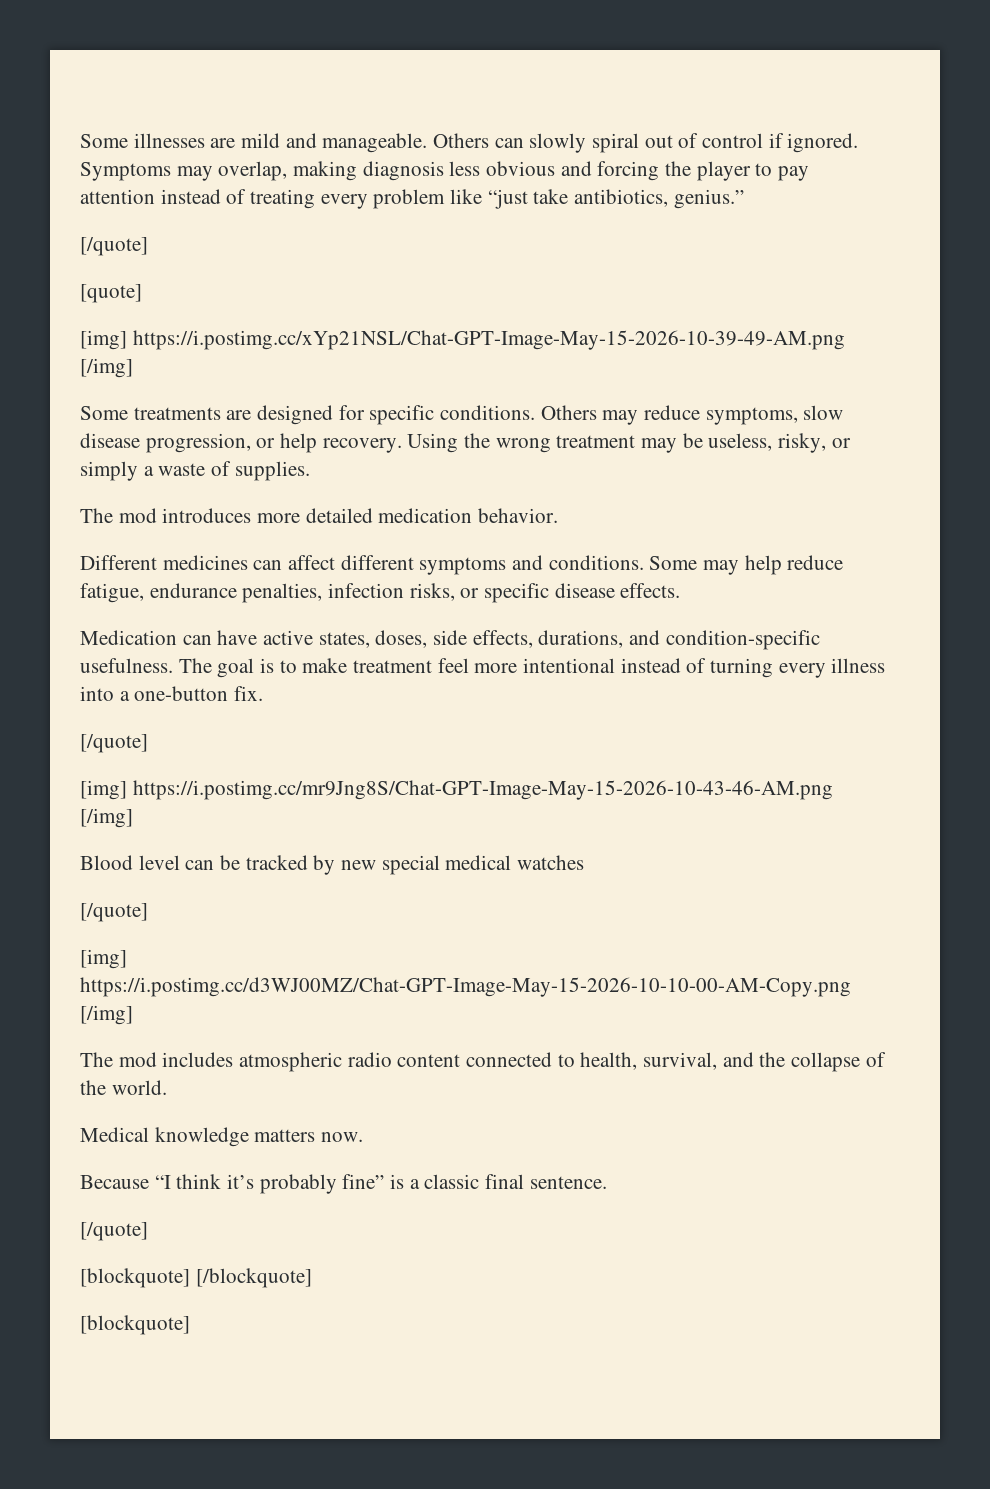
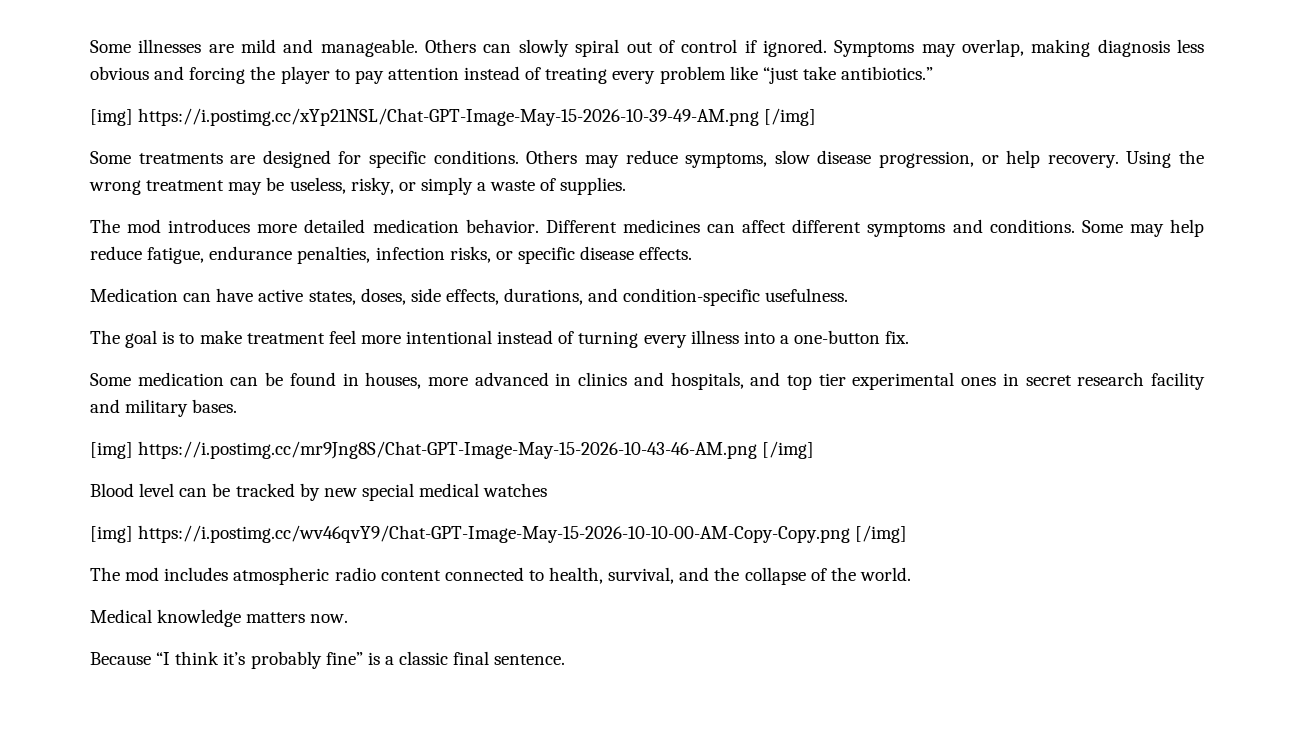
[574,189,744,209] [80,237,148,256] [80,284,142,303] antibiotics, genius.” // [/quote] // [quote] -> [841,66,934,80] antibiotics.”
(559, 515) // -> (539, 226) none
(173, 665) none -> (849, 295) //
[80,734,148,753] [/quote] -> [90,372,1205,390] [90,399,238,417] Some medication can be found in houses, more advanced in clinics and hospitals, and top tier experimental ones in secret research facility and military bases.
[80,903,148,922] [80,949,127,969] [80,977,851,997] // [/quote] // [img] https://i.postimg.cc/d3WJ00MZ/Chat-GPT-Image-May-15-2026-10-10-00-AM-Copy.png -> [90,525,851,543] // [img] https://i.postimg.cc/wv46qvY9/Chat-GPT-Image-May-15-2026-10-10-00-AM-Copy-Copy.png
[80,1222,148,1241] [80,1268,312,1288] [80,1315,190,1335] // [/quote] // [blockquote] [/blockquote] // [blockquote] -> (566, 659) none

